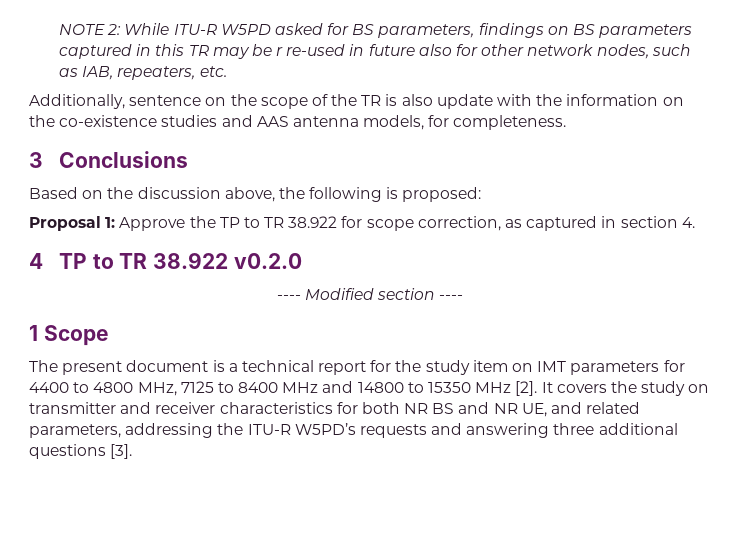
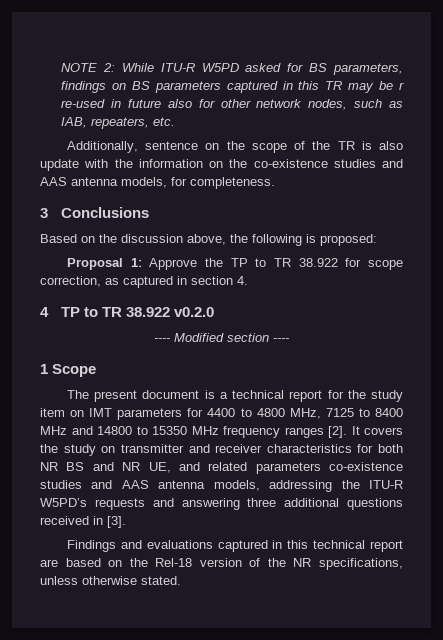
(512, 387) none -> [223,426,324,438] frequency ranges
[29,424,121,438] parameters, -> [255,462,403,474] [40,480,260,491] parameters co-existence studies and AAS antenna models,
(106, 451) none -> [40,516,103,525] received in
(133, 451) none -> [67,540,403,552] [40,558,403,570] [40,576,181,585] // Findings and evaluations captured in this technical report are based on the Rel-18 version of the NR specifications, unless otherwise stated.

